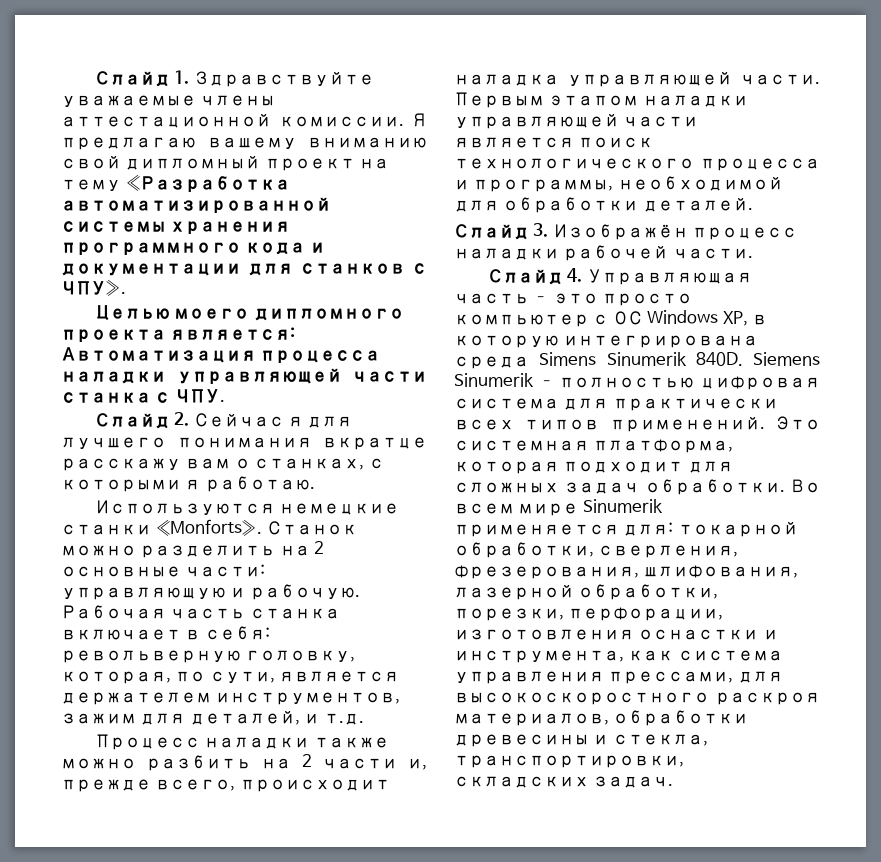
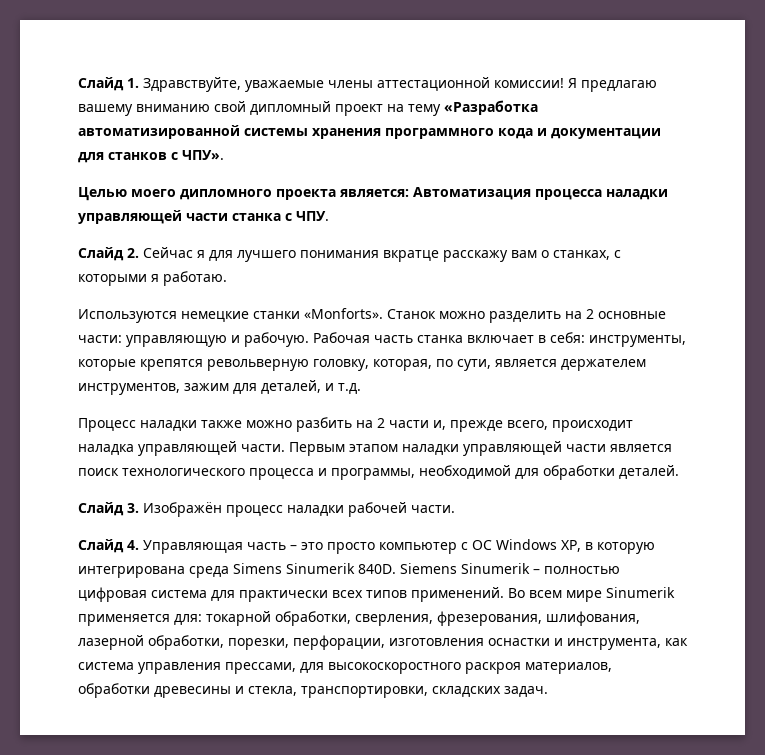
[193,71,374,87] Здравствуйте -> [143,77,241,92] Здравствуйте,
[279,116,404,127] комиссии. -> [494,78,564,88] комиссии!
(270, 633) none -> [589,335,686,347] [78,359,203,371] инструменты, которые крепятся
[775,416,820,430] [454,439,734,453] [454,461,733,474] [454,479,785,495] Это системная платформа, которая подходит для сложных задач обработки. -> (504, 594) none

